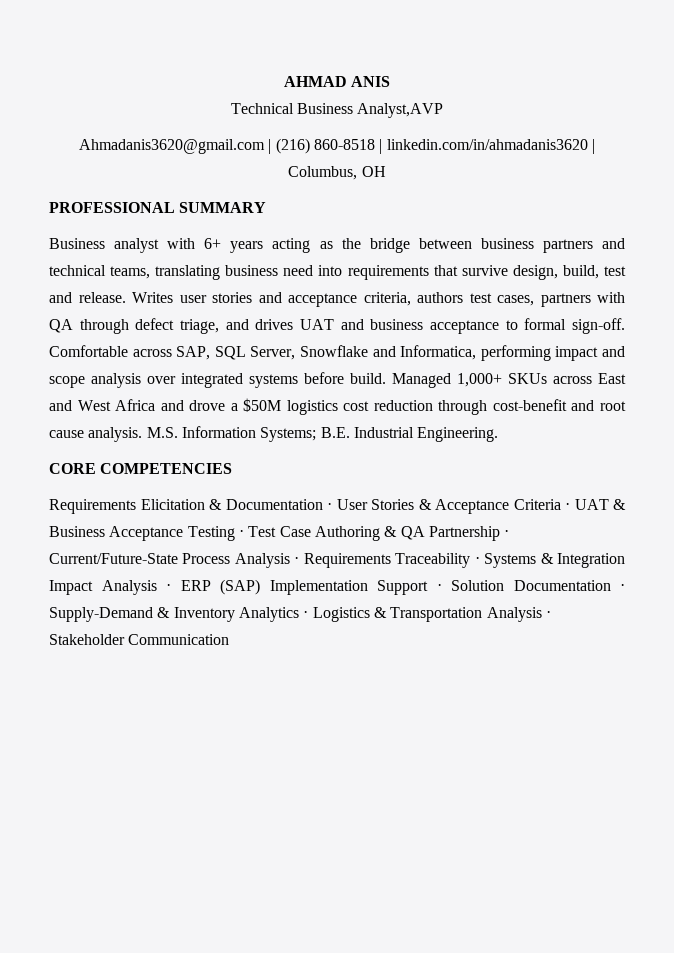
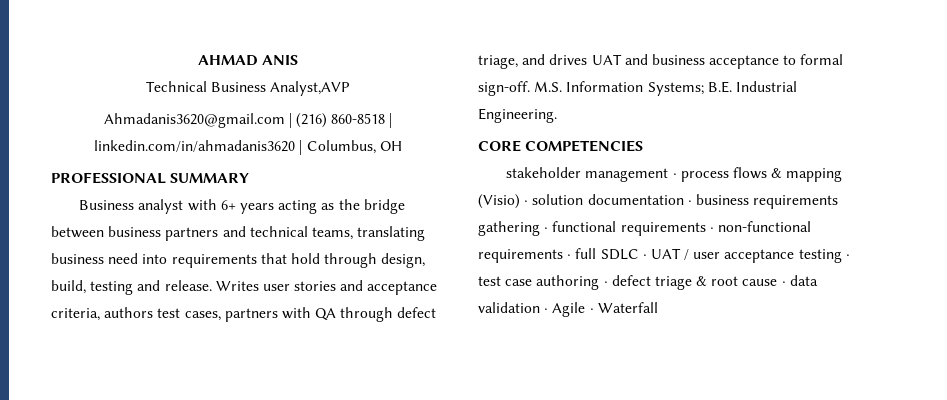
[461,265,508,276] survive -> [290,253,378,268] hold through
[603,266,626,276] test -> [90,281,134,295] testing
[49,345,626,361] [49,372,626,388] [49,398,627,415] [49,427,143,442] Comfortable across SAP, SQL Server, Snowflake and Informatica, performing impact and scope analysis over integrated systems before build. Managed 1,000+ SKUs across East and West Africa and drove a $50M logistics cost reduction through cost-benefit and root cause analysis. -> (530, 88) none
[49,499,626,514] [49,526,510,541] [49,553,626,568] [49,579,625,595] [49,607,551,622] [49,634,230,645] Requirements Elicitation & Documentation · User Stories & Acceptance Criteria · UAT & Business Acceptance Testing · Test Case Authoring & QA Partnership · Current/Future-State Process Analysis · Requirements Traceability · Systems & Integration Impact Analysis · ERP (SAP) Implementation Support · Solution Documentation · Supply-Demand & Inventory Analytics · Logistics & Transportation Analysis · Stakeholder Communication -> [506,167,843,182] [478,194,839,209] [478,221,811,236] [478,248,850,263] [478,275,818,290] [478,302,658,317] stakeholder management · process flows & mapping (Visio) · solution documentation · business requirements gathering · functional requirements · non-functional requirements · full SDLC · UAT / user acceptance testing · test case authoring · defect triage & root cause · data validation · Agile · Waterfall

